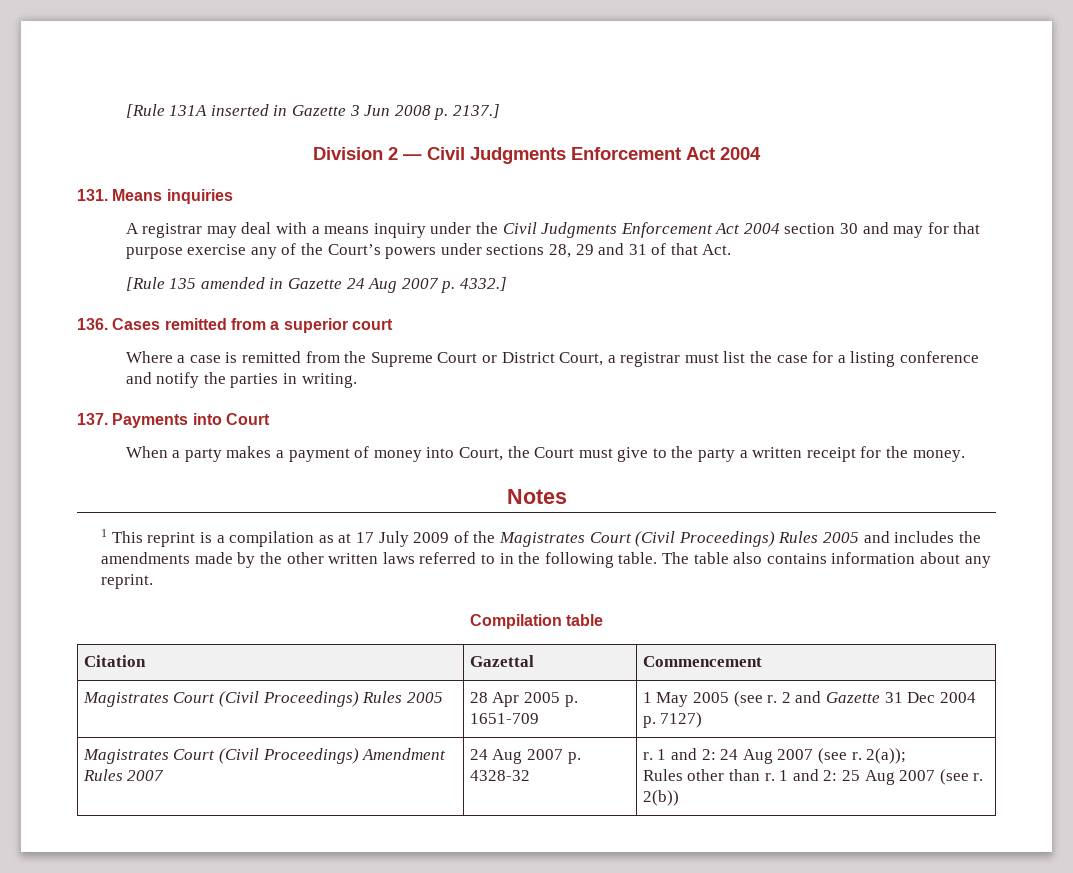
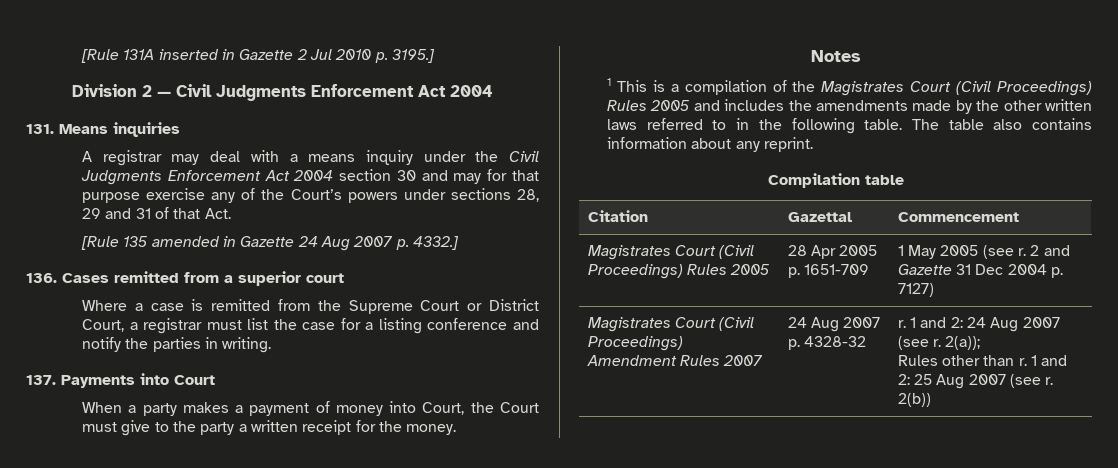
[349,104,500,120] 3 Jun 2008 p. 2137.] -> [296,49,435,63] 2 Jul 2010 p. 3195.]
[147,532,196,547] reprint -> (647, 86) none
[318,531,450,547] as at 17 July 2009 -> (767, 87) none

